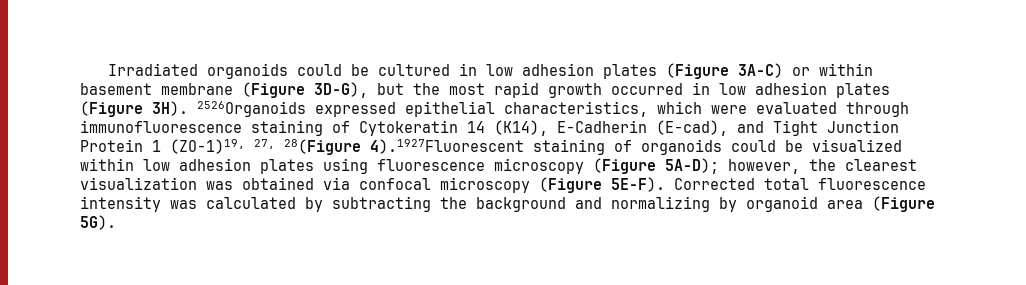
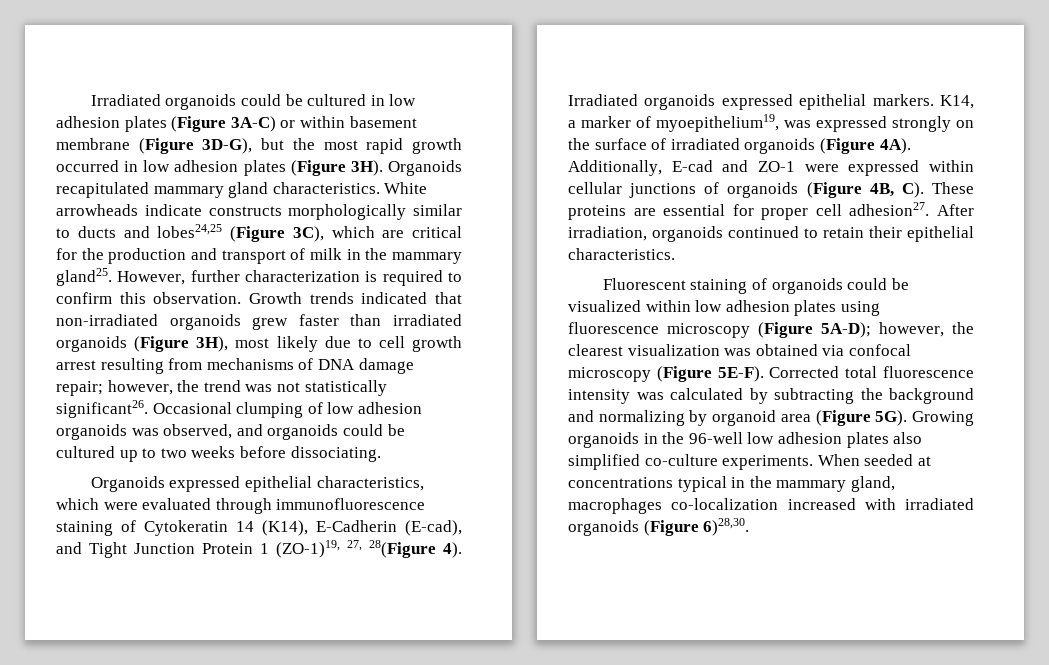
[197,101,306,117] 2526Organoids -> [388,160,462,176] [56,182,428,198] [56,204,462,220] [56,224,462,242] [56,248,462,264] [56,268,462,286] [56,292,462,304] [56,314,462,330] [56,336,462,352] [56,358,414,374] [56,380,387,396] [56,400,422,418] [56,424,405,440] [56,446,381,462] [90,476,165,492] Organoids recapitulated mammary gland characteristics. White arrowheads indicate constructs morphologically similar to ducts and lobes24,25 (Figure 3C), which are critical for the production and transport of milk in the mammary gland25. However, further characterization is required to confirm this observation. Growth trends indicated that non-irradiated organoids grew faster than irradiated organoids (Figure 3H), most likely due to cell growth arrest resulting from mechanisms of DNA damage repair; however, the trend was not statistically significant26. Occasional clumping of low adhesion organoids was observed, and organoids could be cultured up to two weeks before dissociating. // Organoids
[370,139,524,154] 4).1927Fluorescent -> [443,542,462,558] [568,94,974,110] [568,114,974,132] [568,138,911,154] [568,160,974,176] [568,182,974,198] [568,202,974,220] [568,226,974,242] [568,248,675,260] [602,278,686,290] 4). Irradiated organoids expressed epithelial markers. K14, a marker of myoepithelium19, was expressed strongly on the surface of irradiated organoids (Figure 4A). Additionally, E-cad and ZO-1 were expressed within cellular junctions of organoids (Figure 4B, C). These proteins are essential for proper cell adhesion27. After irradiation, organoids continued to retain their epithelial characteristics. // Fluorescent
(116, 222) none -> [912,411,974,426] [568,432,923,448] [568,454,931,470] [568,476,895,492] [568,498,974,514] [568,518,750,536] Growing organoids in the 96-well low adhesion plates also simplified co-culture experiments. When seeded at concentrations typical in the mammary gland, macrophages co-localization increased with irradiated organoids (Figure 6)28,30.

